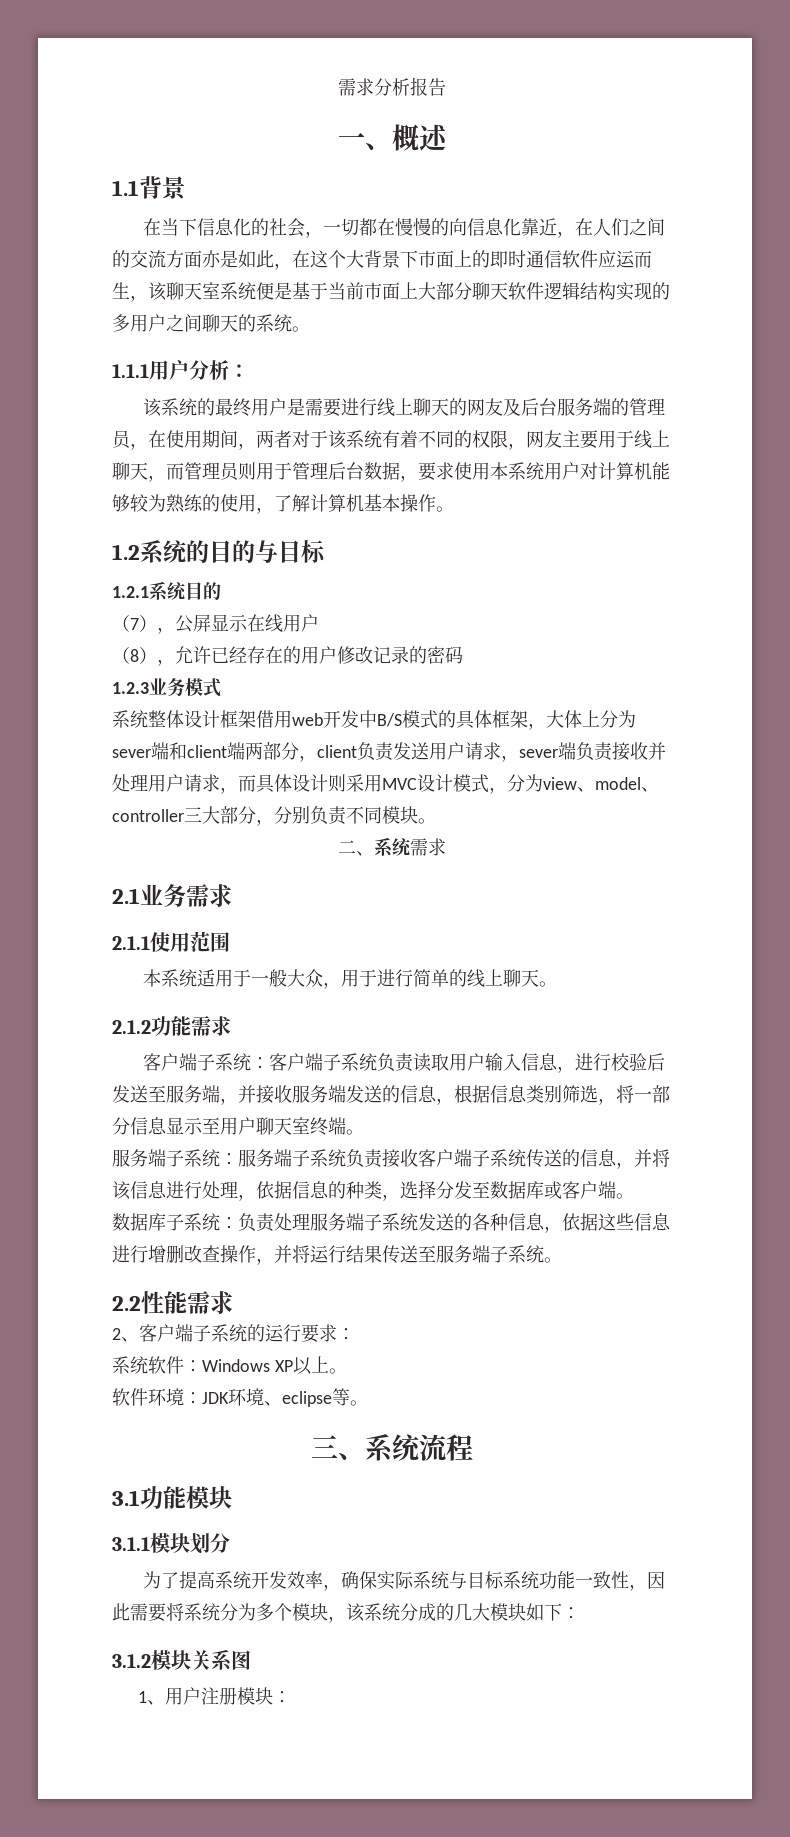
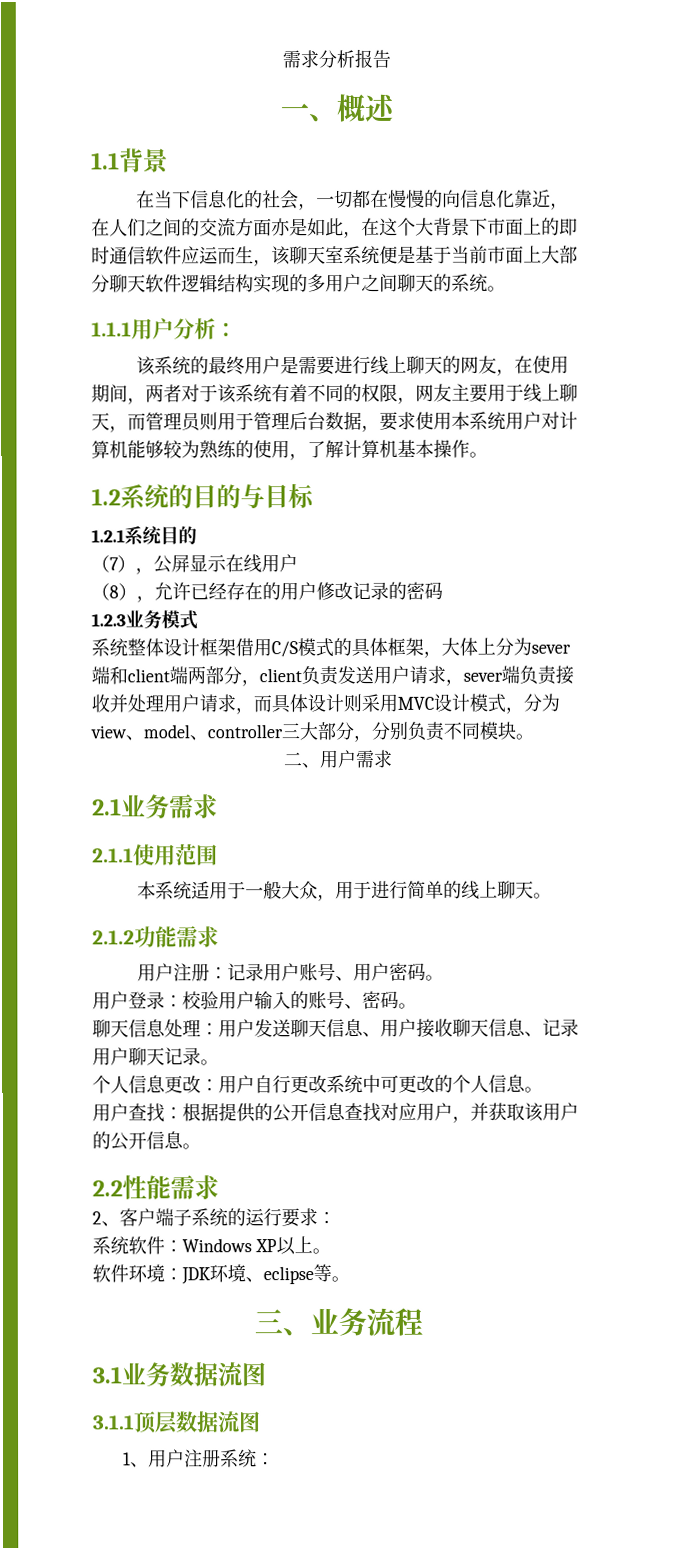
[503,398,666,416] [112,430,132,449] 及后台服务端的管理员 -> (498, 364) none
[292,710,402,728] web开发中B/S -> [271,641,298,658] C/S
[374,837,411,857] 系统 -> [318,749,356,769] 用户
[143,1053,666,1073] [112,1085,670,1105] [112,1117,220,1135] 客户端子系统：客户端子系统负责读取用户输入信息，进行校验后发送至服务端，并接收服务端发送的信息，根据信息类别筛选，将一部分信息显示至 -> [137,962,445,982] [92,990,417,1010] [92,1018,579,1038] 用户注册：记录用户账号、用户密码。 // 用户登录：校验用户输入的账号、密码。 // 聊天信息处理：用户发送聊天信息、用户接收聊天信息、记录
[292,1117,364,1136] [112,1149,670,1169] [112,1180,634,1201] [112,1213,671,1233] [112,1245,544,1265] 室终端。 // 服务端子系统：服务端子系统负责接收客户端子系统传送的信息，并将该信息进行处理，依据信息的种类，选择分发至数据库或客户端。 // 数据库子系统：负责处理服务端子系统发送的各种信息，依据这些信息进行增删改查操作，并将运行结果传送至服务端子系统 -> [164,1047,219,1066] [92,1074,543,1094] [92,1102,579,1123] [92,1131,184,1151] 记录。 // 个人信息更改：用户自行更改系统中可更改的个人信息。 // 用户查找：根据提供的公开信息查找对应用户，并获取该用户的公开信息
[365,1434,421,1462] 系统 -> [309,1307,367,1337] 业务
[140,1486,232,1509] [112,1533,230,1554] [143,1571,666,1591] [112,1603,580,1623] [112,1649,232,1671] 功能模块 // 3.1.1模块划分 // 为了提高系统开发效率，确保实际系统与目标系统功能一致性，因此需要将系统分为多个模块，该系统分成的几大模块如下： // 3.1.2模块关系 -> [121,1362,266,1388] [93,1411,241,1434] 业务数据流图 // 3.1.1顶层数据流
[236,1687,273,1705] 模块 -> [219,1449,257,1468] 系统

